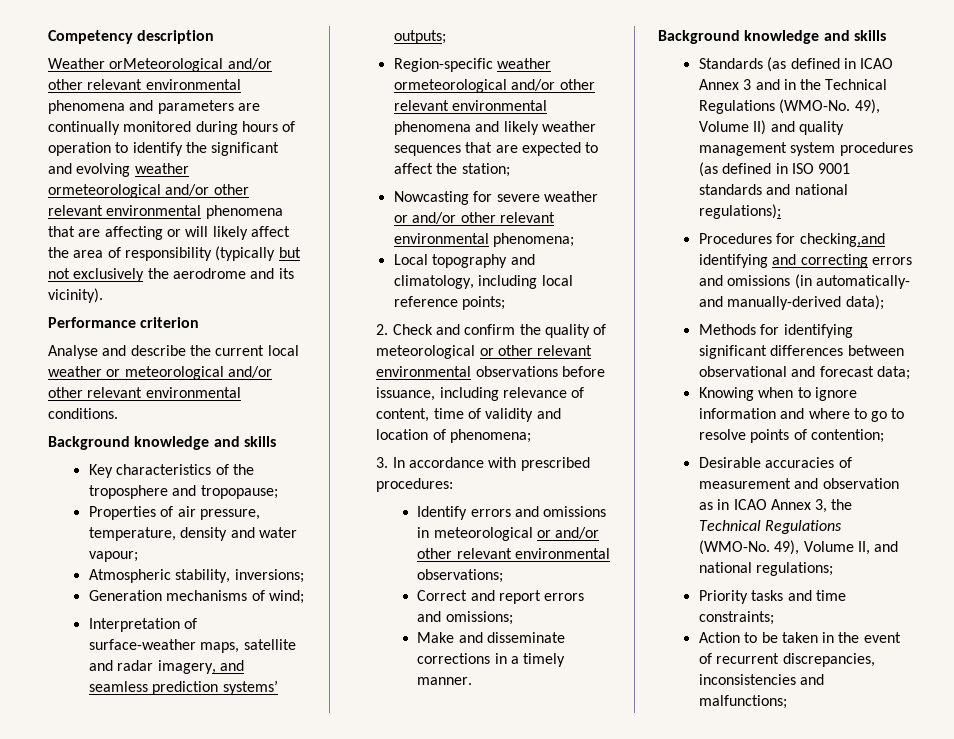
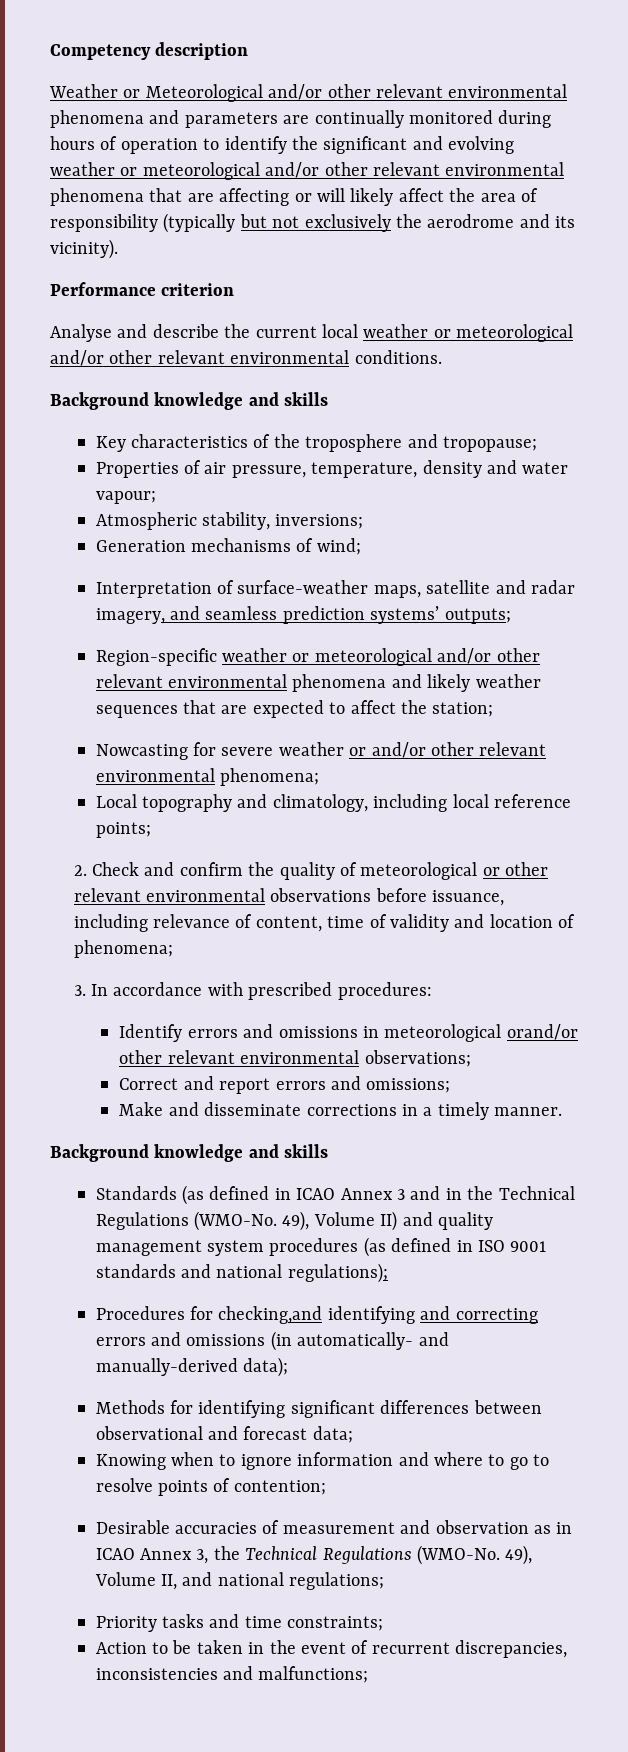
[109,58,224,72] orMeteorological -> [123,84,263,102] or Meteorological
[48,184,161,198] ormeteorological -> [120,162,260,180] or meteorological
[393,79,507,93] ormeteorological -> [292,648,432,666] or meteorological
[536,527,600,539] or and/or -> [506,1024,578,1040] orand/or

